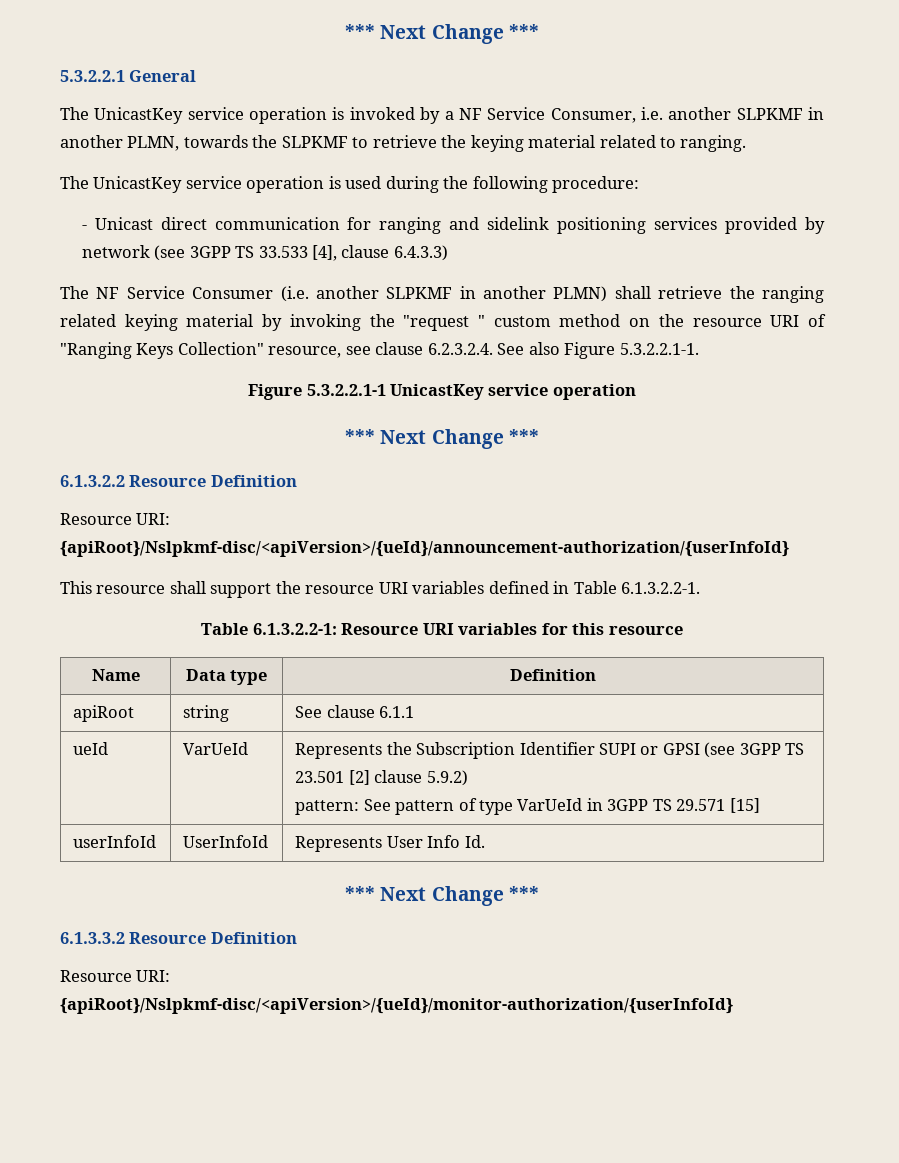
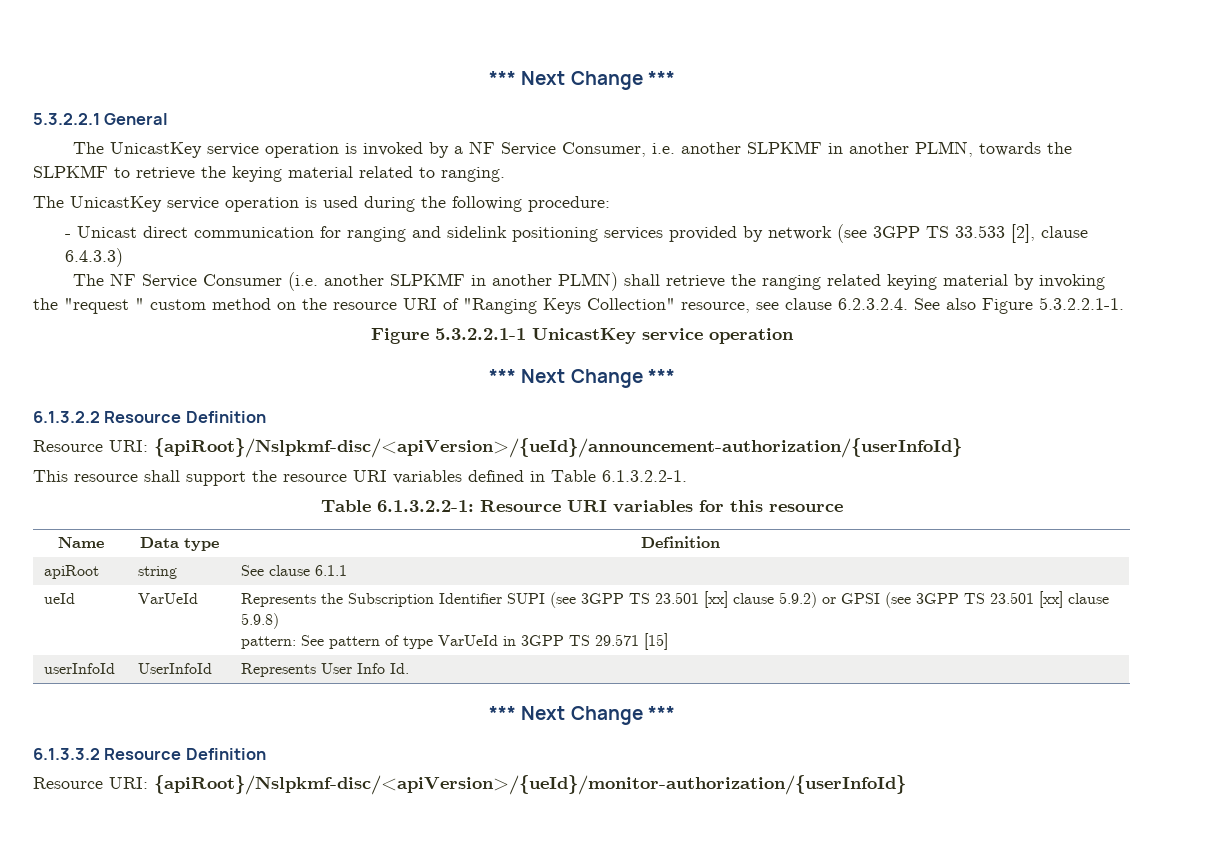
[311,245,337,261] [4], -> [1010,224,1035,243] [2],
(636, 749) none -> [550,591,818,608] (see 3GPP TS 23.501 [xx] clause 5.9.2)
[348,770,468,786] [2] clause 5.9.2) -> [1039,591,1110,608] [241,613,280,629] [xx] clause 5.9.8)

